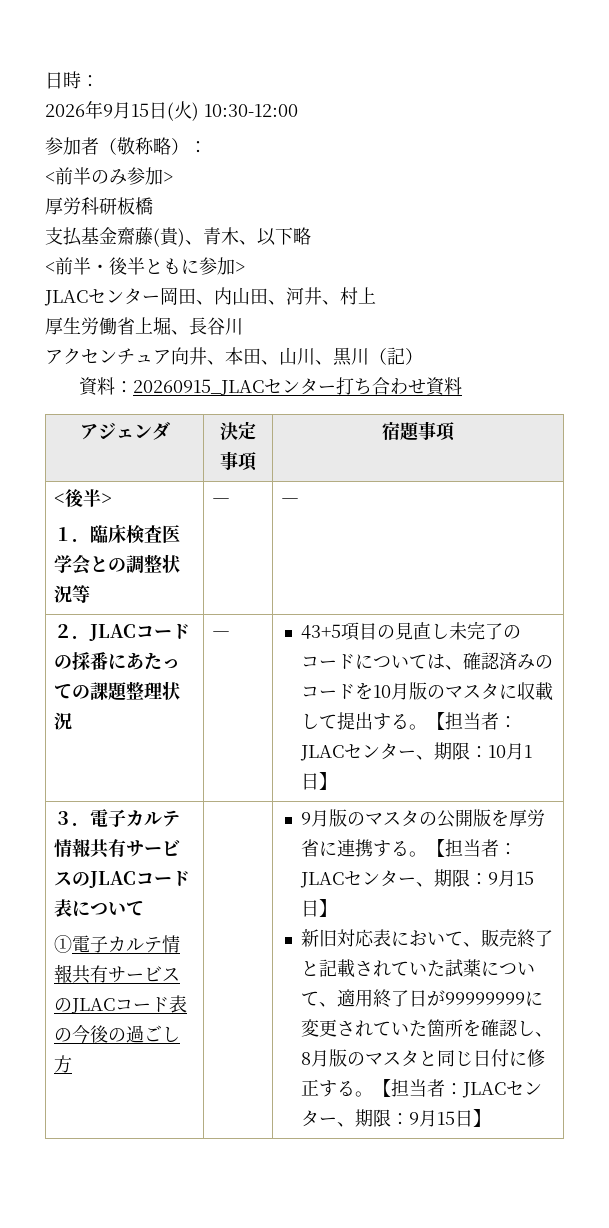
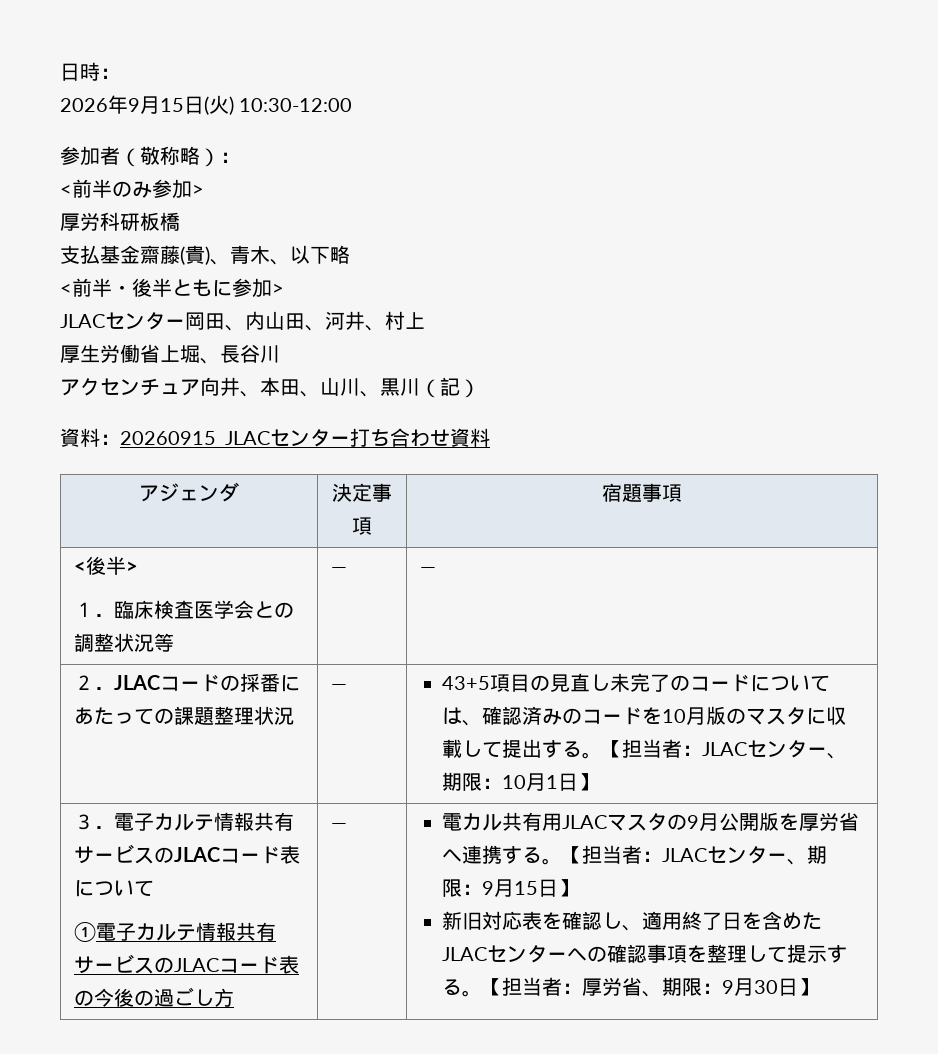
[300,809,365,827] | 9月版の -> [330,823,347,829] [441,812,607,831] ― | 電カル共有用JLAC
(437, 819) none -> [686,813,719,831] 9月
[318,841,337,856] に -> [441,849,462,862] へ
[390,929,553,948] [300,959,535,978] [300,989,543,1008] [300,1019,553,1037] [300,1049,545,1067] [300,1079,542,1098] [300,1109,455,1127] において、販売終了と記載されていた試薬について、適用終了日が99999999に変更されていた箇所を確認し、8月版のマスタと同じ日付に修正する。【担当者：JLACセンター、期限：9月15 -> [541,911,822,931] [441,944,847,963] [441,977,778,997] を確認し、適用終了日を含めたJLACセンターへの確認事項を整理して提示する。【担当者：厚労省、期限：9月30

